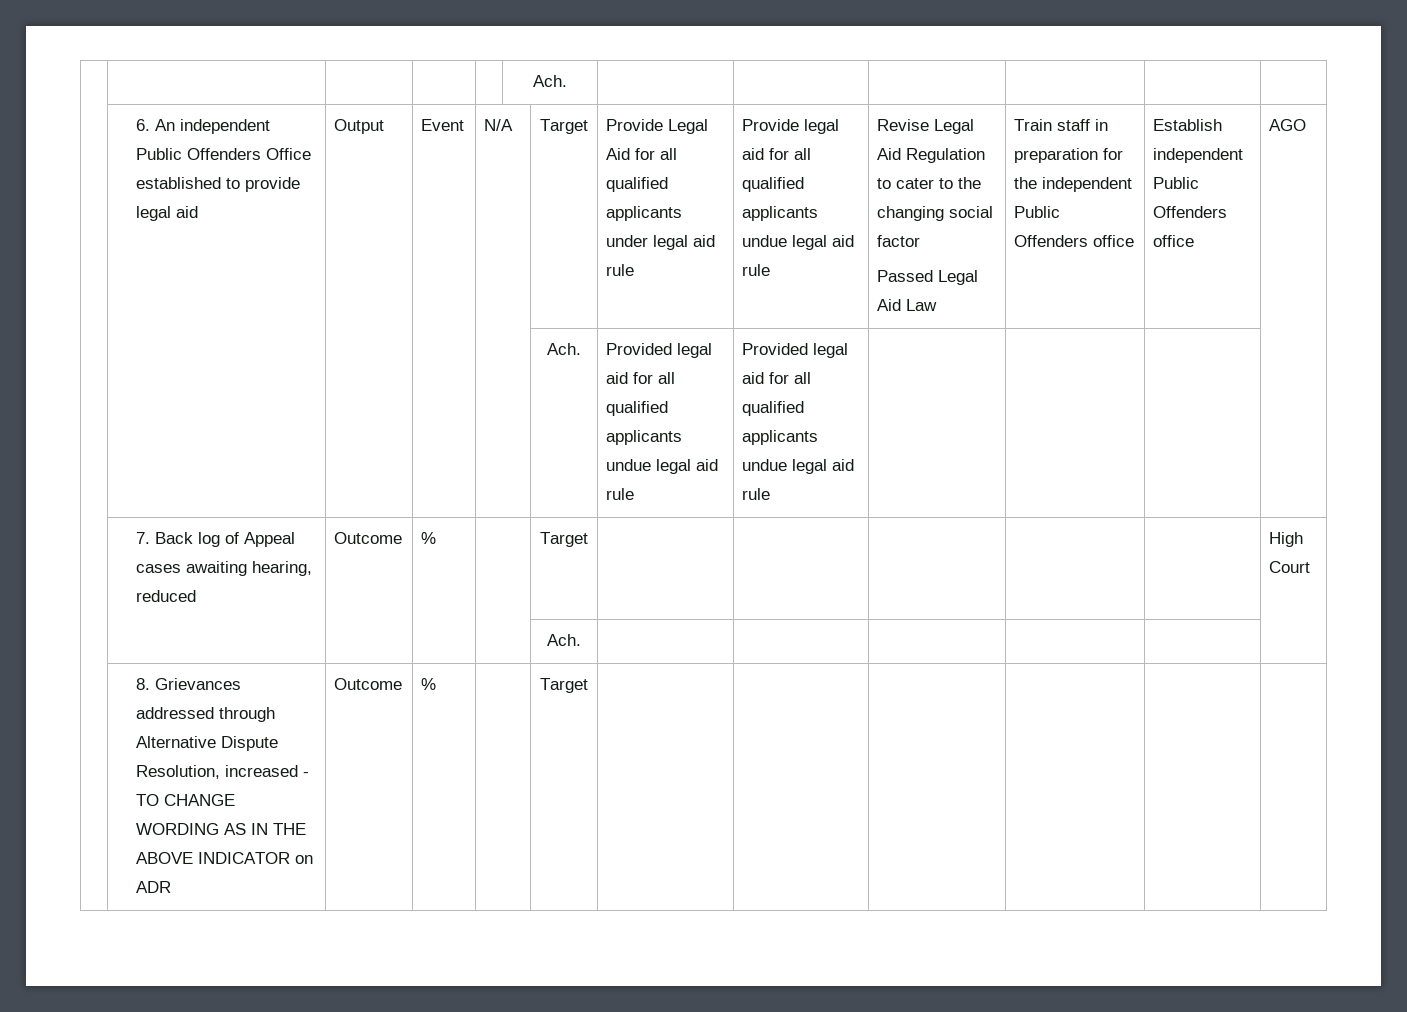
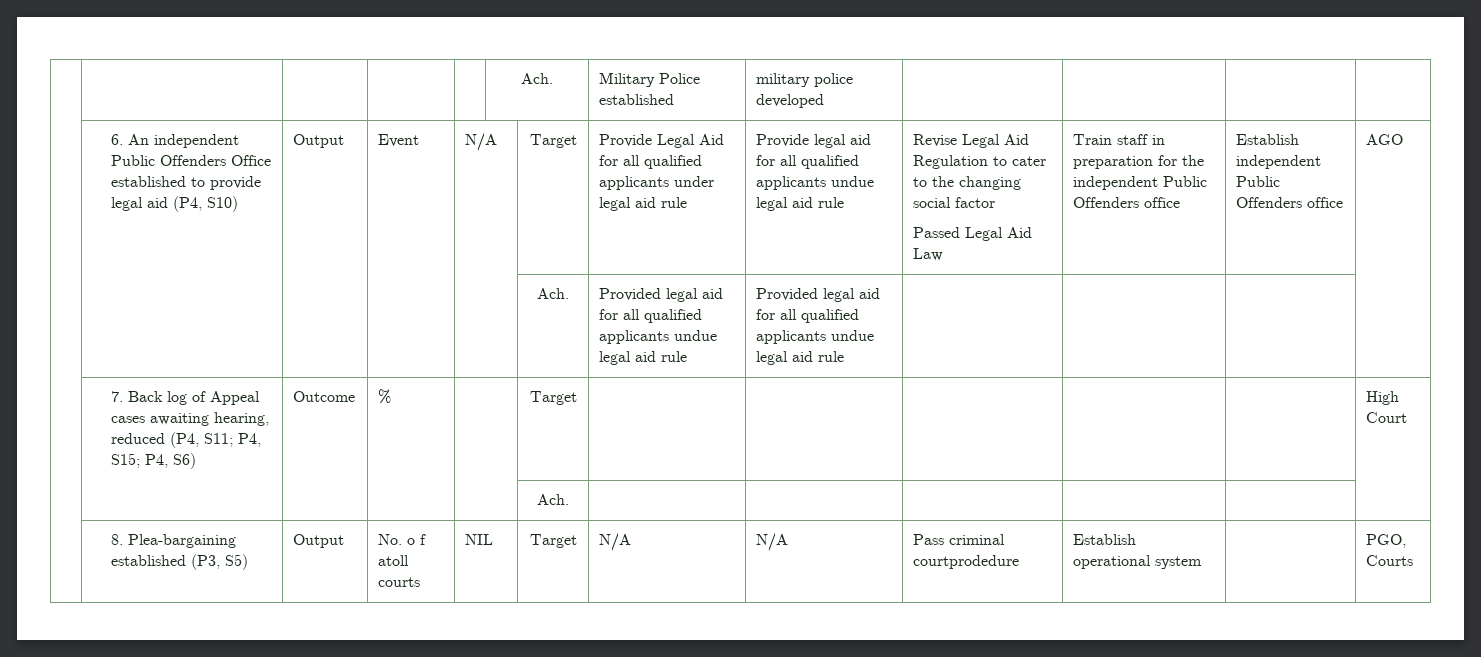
[533,75,567,87] | | | | | Ach. | | -> [521,73,553,84] [599,72,701,87] [599,94,675,105] [756,73,854,87] [756,94,825,108] | | | | | Ach. | Military Police established | military police developed
(198, 212) none -> [173,196,239,212] (P4, S10)
(196, 596) none -> [170,432,262,448] [111,453,197,469] (P4, S11; P4, S15; P4, S6)
[154,678,241,690] [135,707,275,722] [135,736,278,751] [135,765,309,779] [135,794,235,806] [135,823,306,835] [135,852,313,864] [135,881,171,893] [334,678,403,690] [421,678,437,690] [540,678,588,693] Grievances addressed through Alternative Dispute Resolution, increased - TO CHANGE WORDING AS IN THE ABOVE INDICATOR on ADR | Outcome | % | | Target | | | | | | -> [128,534,237,548] [111,554,249,570] [293,534,345,548] [378,534,427,545] [378,555,410,566] [378,577,421,587] [465,534,494,545] [529,534,577,548] [599,533,632,551] [756,533,789,551] [913,534,1006,545] [913,555,1020,569] [1073,534,1137,545] [1073,555,1203,569] [1366,534,1407,548] [1366,555,1414,566] Plea-bargaining established (P3, S5) | Output | No. o f atoll courts | NIL | Target | N/A | N/A | Pass criminal courtprodedure | Establish operational system | | PGO, Courts

